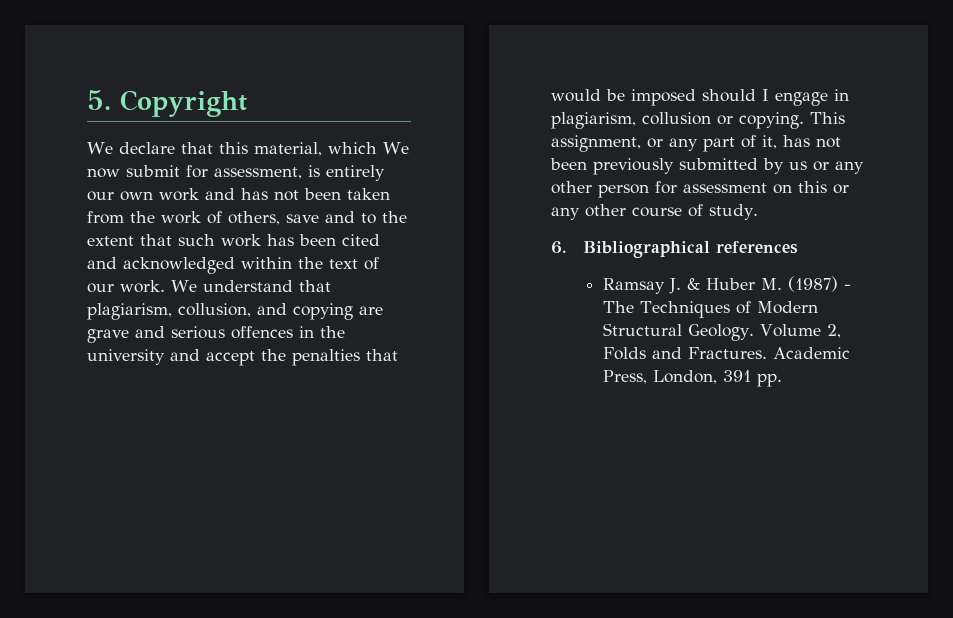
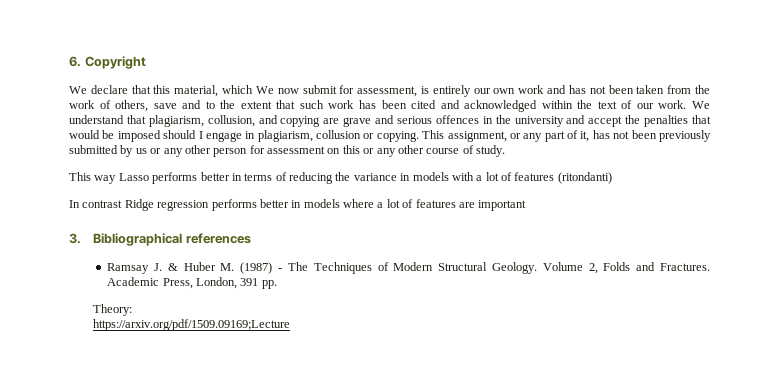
[87,90,111,110] 5. -> [69,56,81,67] 6.
[551,241,567,254] 6. -> [69,172,612,184] [69,199,527,211] [69,233,81,244] This way Lasso performs better in terms of reducing the variance in models with a lot of features (ritondanti) // In contrast Ridge regression performs better in models where a lot of features are important // 3.
(782, 380) none -> [93,304,133,316] [93,319,291,331] // Theory: // https://arxiv.org/pdf/1509.09169;Lecture

